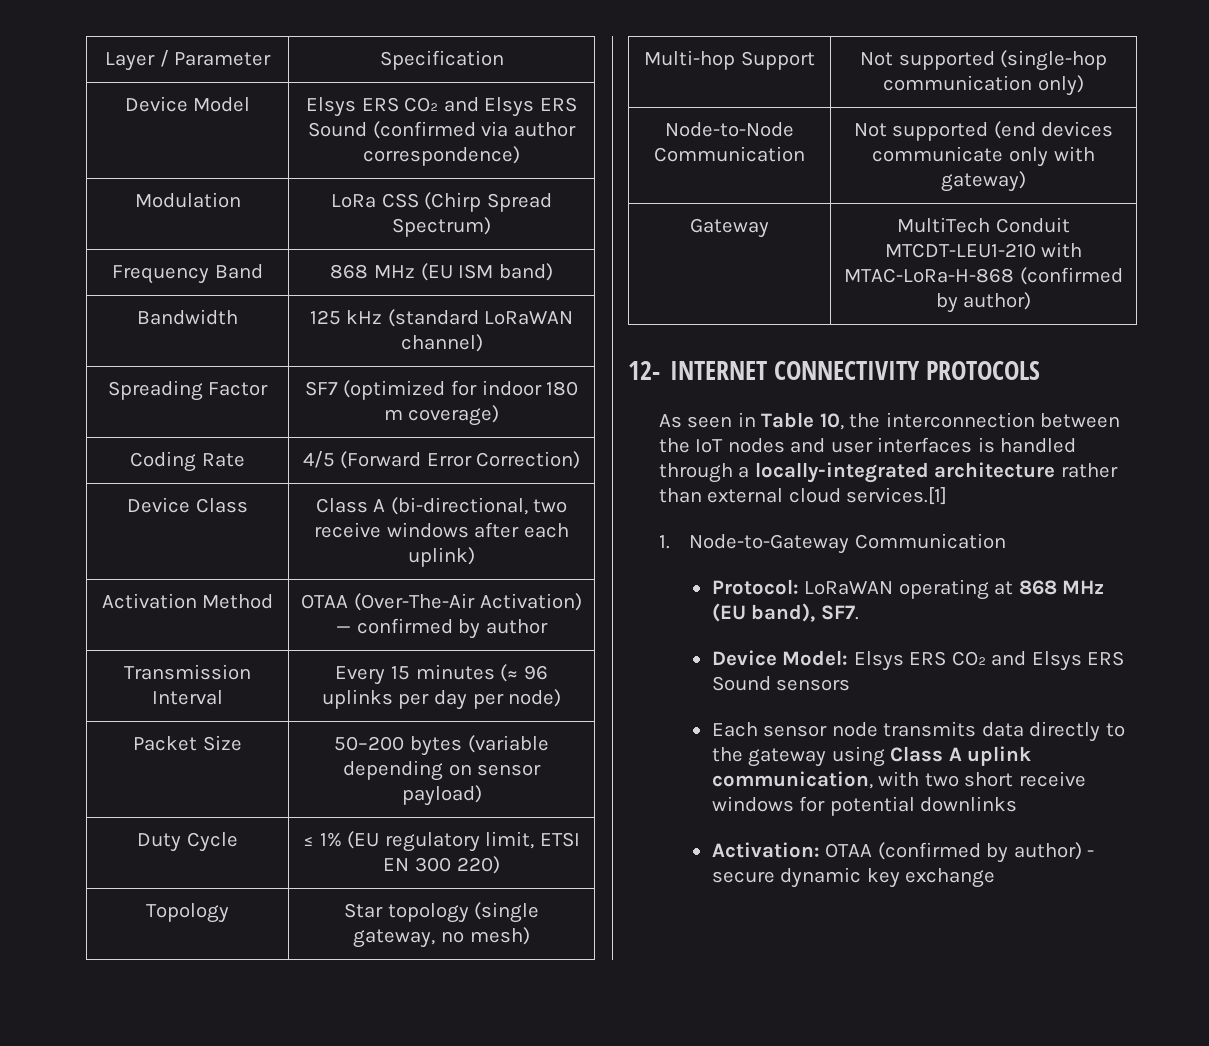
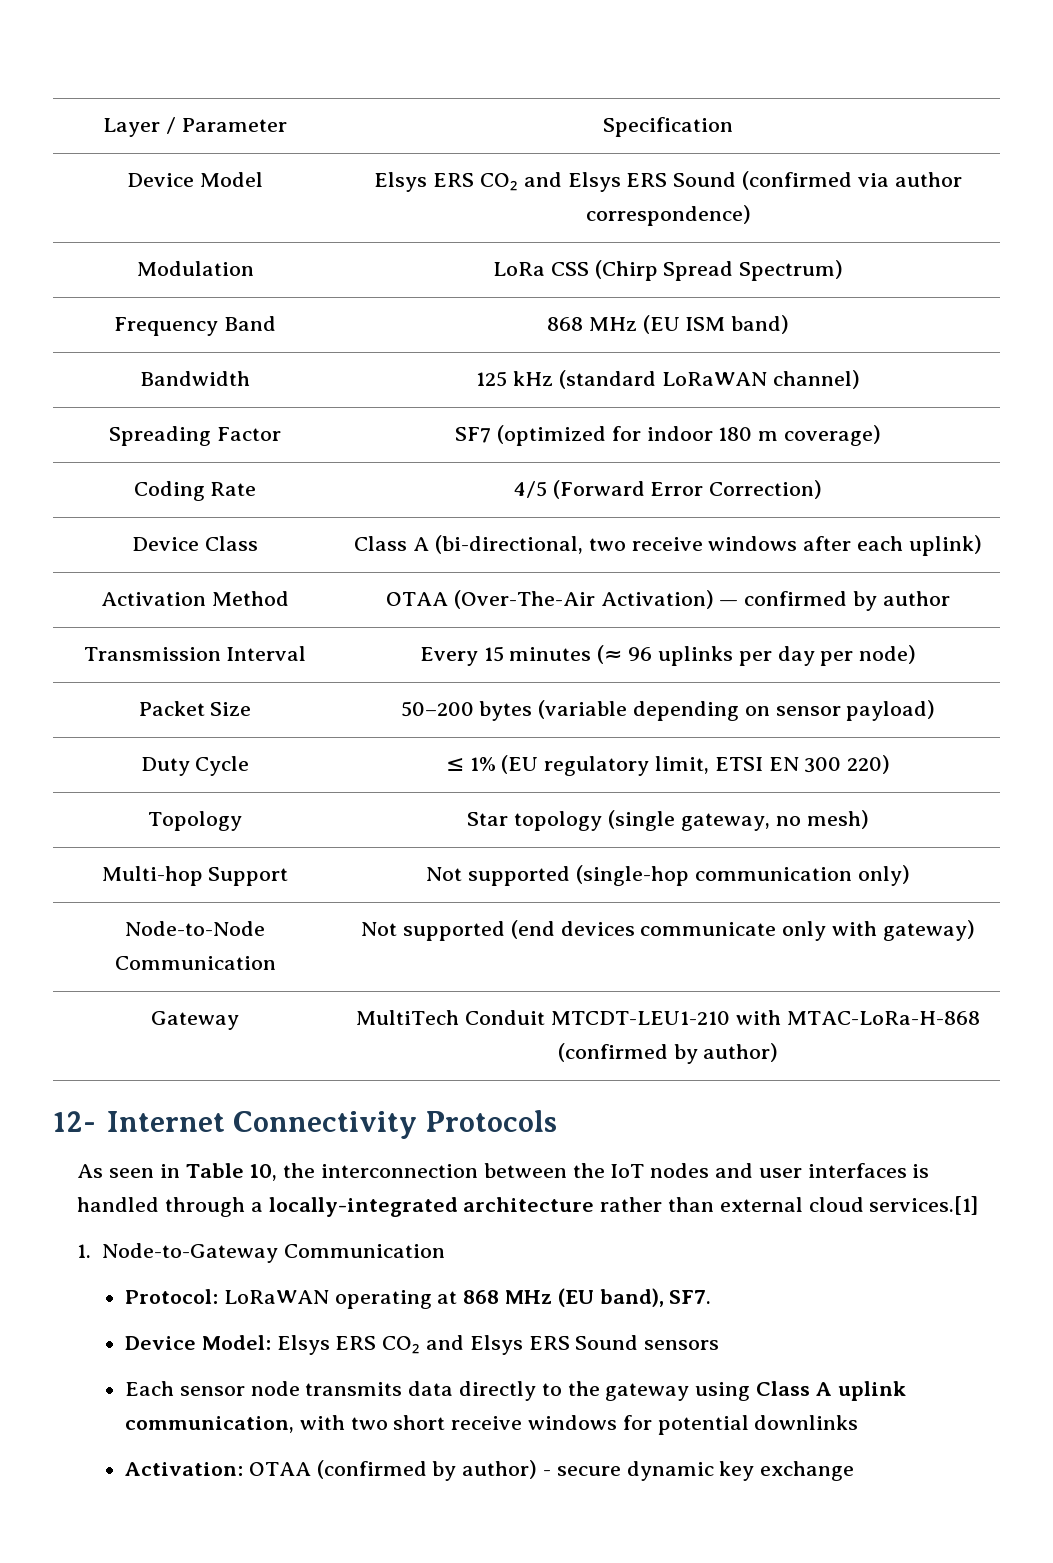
[670,361,1041,380] INTERNET CONNECTIVITY PROTOCOLS -> [106,1110,557,1139] Internet Connectivity Protocols

